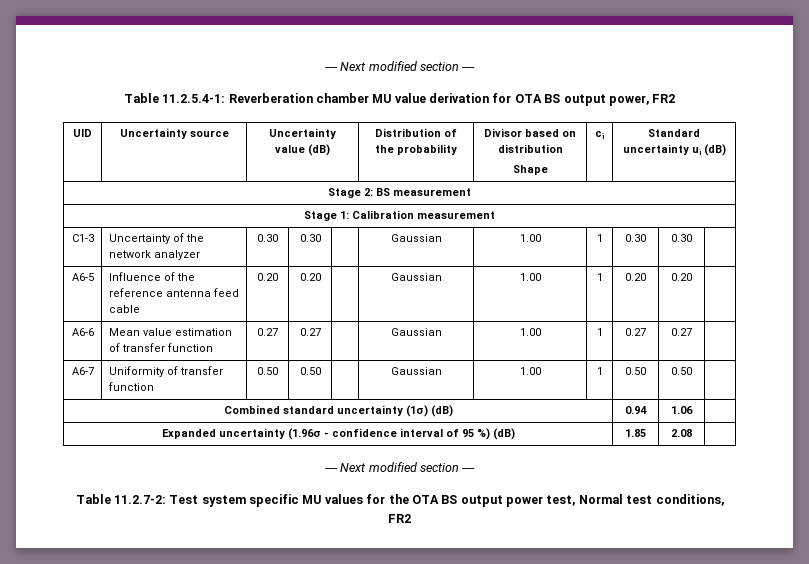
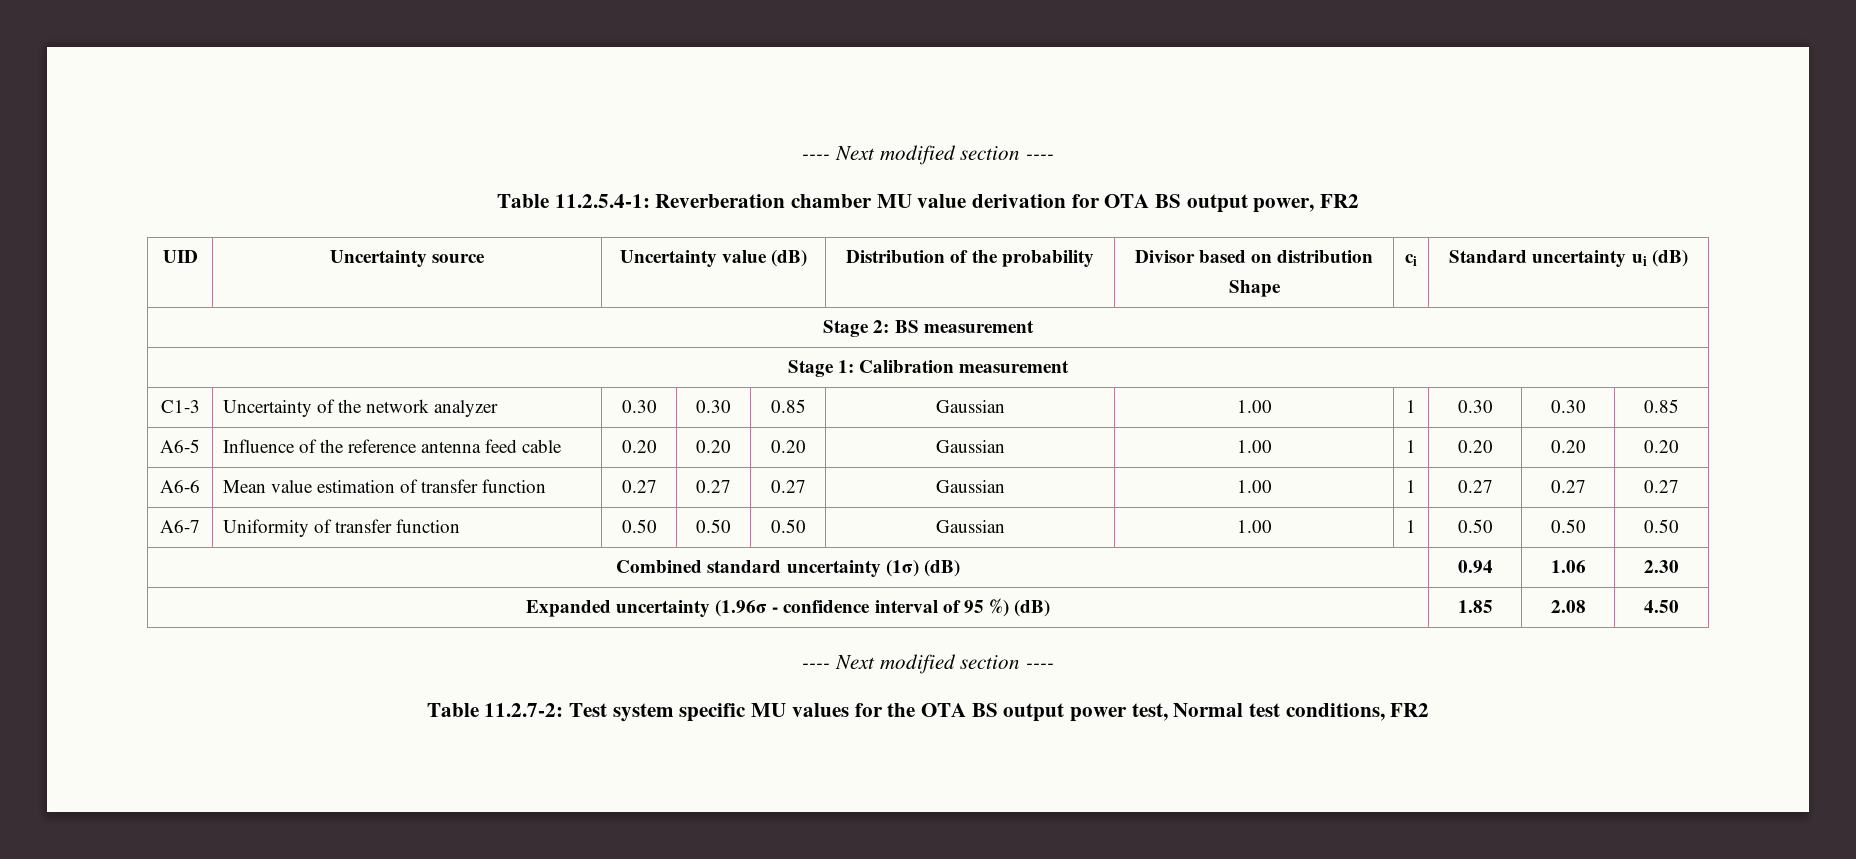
(321, 238) none -> [770,399,806,413] 0.85
(692, 238) none -> [1644,399,1679,413] 0.85
(321, 277) none -> [770,440,806,453] 0.20
(692, 277) none -> [1644,440,1679,453] 0.20
(321, 332) none -> [770,480,806,493] 0.27
(692, 332) none -> [1644,480,1679,493] 0.27
(321, 371) none -> [770,519,806,533] 0.50
(692, 371) none -> [1644,519,1679,533] 0.50
(693, 410) none -> [1644,560,1679,573] 2.30
(692, 433) none -> [1644,600,1679,613] 4.50

